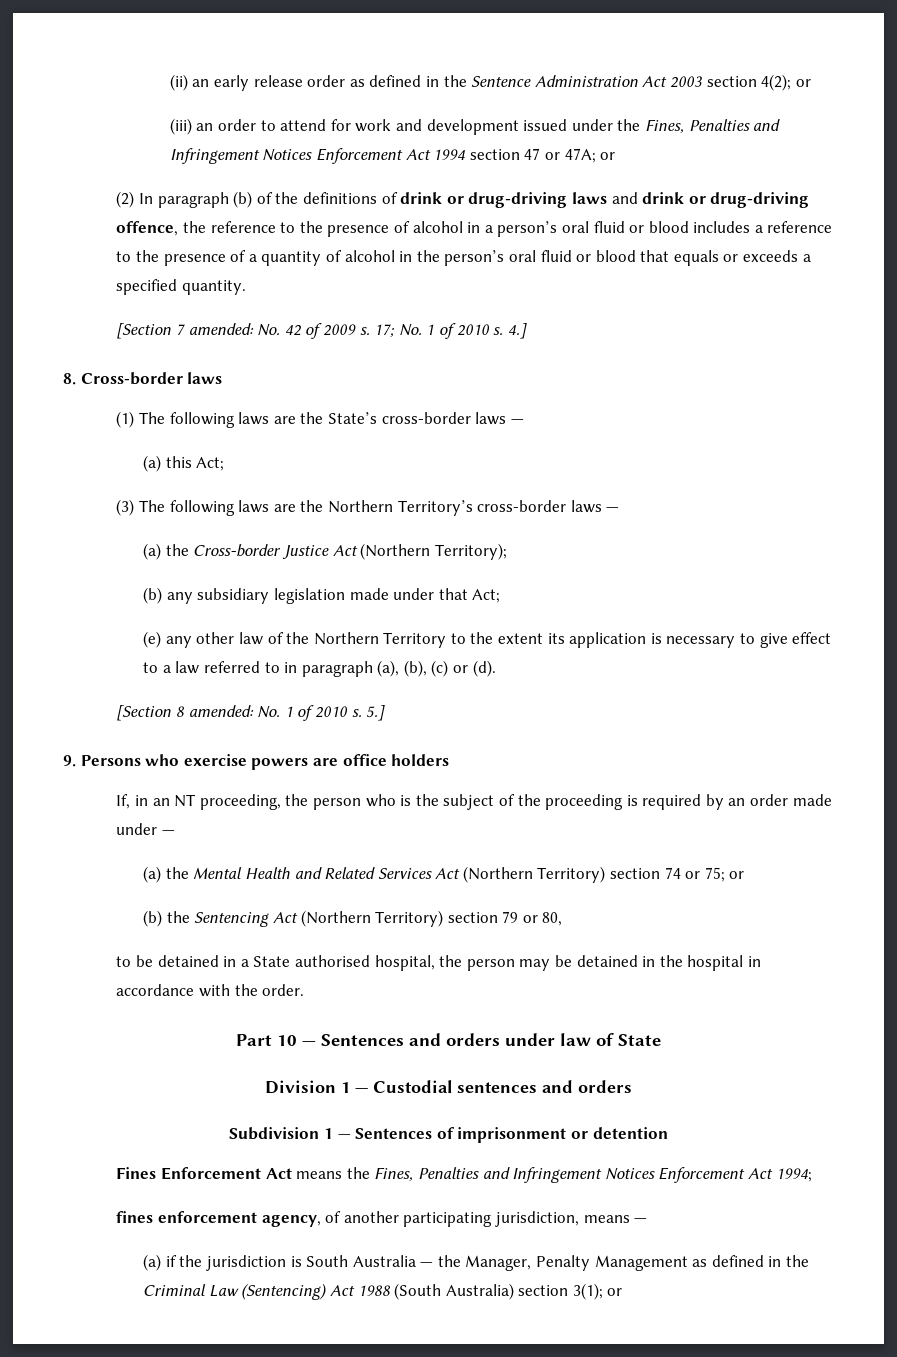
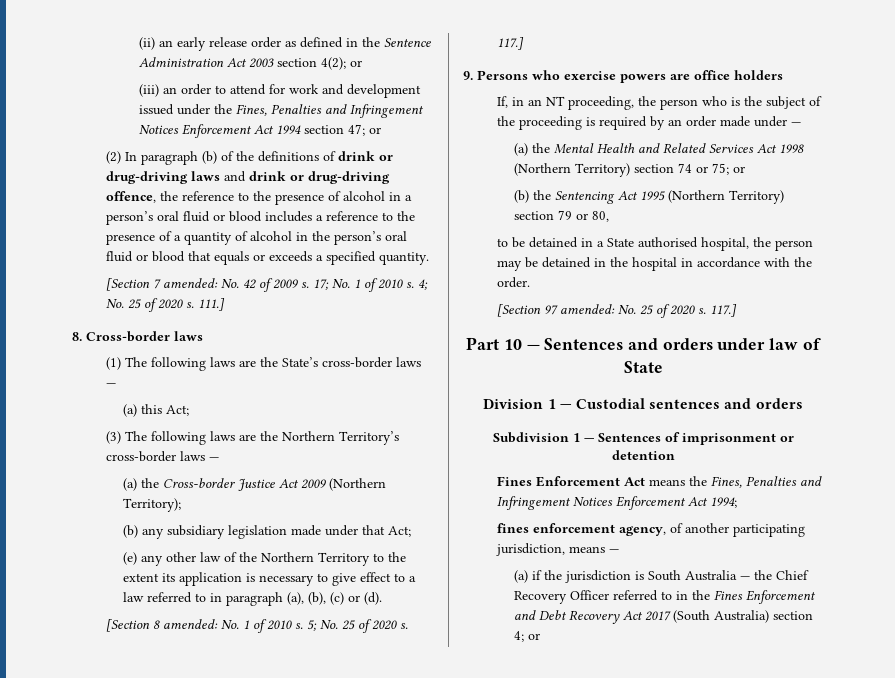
[524,148,596,163] 47 or 47A; -> [348,124,366,136] 47;
[507,323,527,339] 4.] -> [417,279,428,290] [105,298,225,312] 4; No. 25 of 2020 s. 111.]
(358, 550) none -> [300,479,327,489] 2009
[366,705,386,721] 5.] -> [306,619,408,633] [496,37,524,50] 5; No. 25 of 2020 s. 117.]
(461, 873) none -> [778,144,804,153] 1998
(298, 917) none -> [639,191,665,201] 1995
(305, 990) none -> [496,304,737,318] // [Section 97 amended: No. 25 of 2020 s. 117.]
[465,1255,810,1271] [143,1283,390,1300] Manager, Penalty Management as defined in the Criminal Law (Sentencing) Act 1988 -> [775,570,809,580] [513,590,816,604] [513,610,671,624] Chief Recovery Officer referred to in the Fines Enforcement and Debt Recovery Act 2017
[572,1283,603,1300] 3(1); -> [513,631,524,642] 4;

